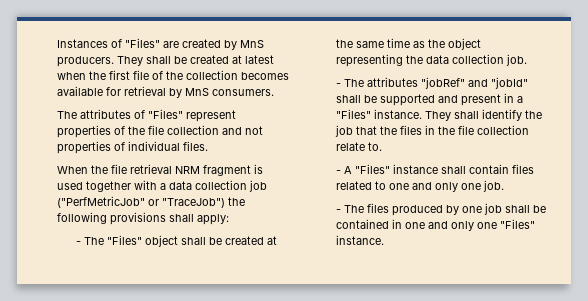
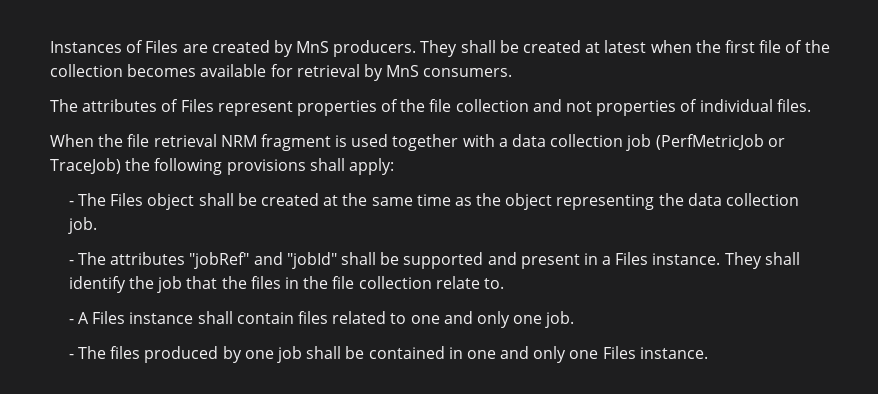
[125,38,160,48] "Files" -> [145,40,179,53] Files
[148,109,183,119] "Files" -> [180,99,214,112] Files
[57,196,225,208] ("PerfMetricJob" or "TraceJob") -> [655,134,785,150] [50,158,121,174] (PerfMetricJob or TraceJob)
[106,235,142,245] "Files" -> [110,193,144,206] Files
[335,109,371,119] "Files" -> [615,252,649,265] Files
[354,164,390,174] "Files" -> [92,311,126,324] Files
[499,219,535,229] "Files" -> [602,346,636,359] Files

